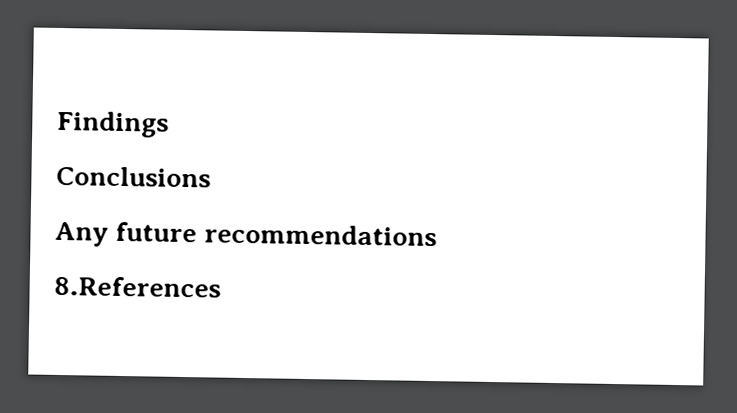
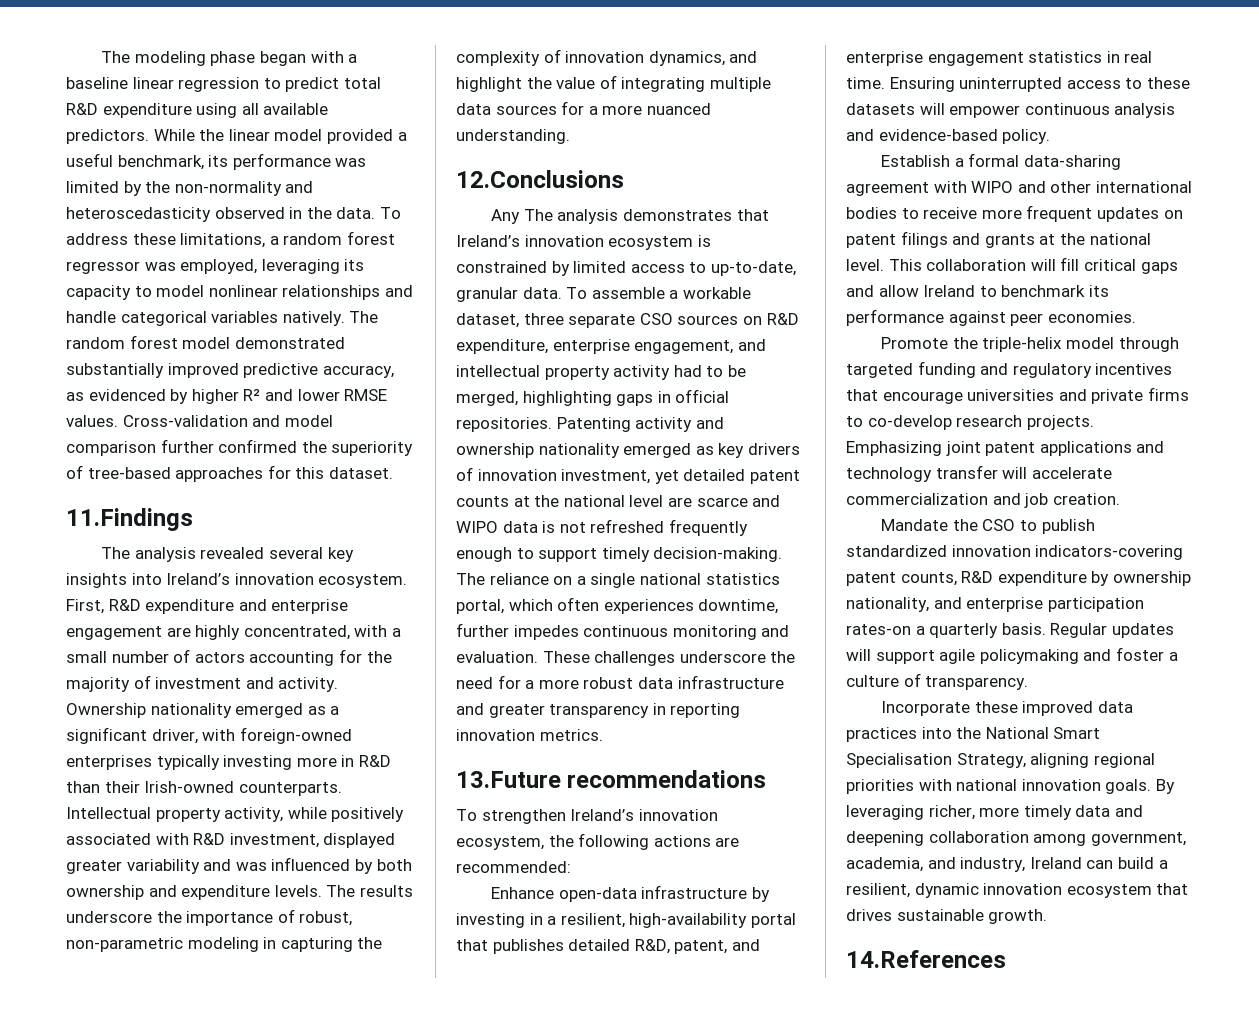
[57,110,169,138] [56,165,211,188] [55,221,437,247] [54,275,221,298] Findings // Conclusions // Any future recommendations // 8.References -> [101,51,358,66] [66,77,381,92] [66,103,329,118] [66,129,407,144] [66,153,367,170] [66,181,314,196] [66,207,401,222] [66,231,395,248] [66,259,365,274] [66,285,413,300] [66,311,379,326] [66,335,345,349] [66,363,394,378] [66,389,388,404] [66,415,333,427] [66,439,414,456] [66,465,393,482] [66,508,193,531] [101,547,354,562] [66,573,408,588] [66,599,349,614] [66,625,401,640] [66,649,392,666] [66,675,339,692] [66,703,340,718] [66,727,352,744] [66,755,391,770] [66,781,342,796] [66,807,405,822] [66,833,396,848] [66,857,412,874] [66,885,413,900] [66,909,353,926] [66,937,383,952] [456,49,758,66] [456,75,771,92] [456,101,711,115] [456,129,570,144] [456,170,624,188] [491,209,769,224] [456,235,711,250] [456,261,796,276] [456,287,751,302] [456,313,799,328] [456,339,766,354] [456,365,746,380] [456,389,730,406] [456,417,724,432] [456,443,800,458] [456,467,800,484] [456,495,781,507] [456,519,748,536] [456,547,783,562] [456,573,780,588] [456,597,779,614] [456,623,790,640] [456,651,796,666] [456,675,784,689] [456,703,741,718] [456,729,603,741] [456,770,767,788] [456,809,718,824] [456,833,740,850] [456,861,571,873] [491,885,771,902] [456,913,796,928] [456,939,760,954] [846,51,1153,66] [846,77,1190,92] [846,103,1176,118] [846,129,1051,144] [881,153,1122,170] [846,181,1192,196] [846,205,1183,222] [846,231,1151,248] [846,257,1178,274] [846,285,1109,297] [846,309,1136,326] [881,337,1179,352] [846,361,1173,378] [846,387,1189,404] [846,415,1094,430] [846,441,1165,456] [846,465,1112,482] [846,493,1120,508] [881,519,1095,534] [846,545,1184,560] [846,571,1191,586] [846,597,1144,612] [846,623,1174,638] [846,647,1178,664] [846,673,1029,690] [881,701,1134,716] [846,727,1101,742] [846,753,1155,768] [846,779,1175,794] [846,805,1143,820] [846,831,1186,846] [846,857,1168,872] [846,883,1189,898] [846,909,1048,924] [846,950,1006,968] The modeling phase began with a baseline linear regression to predict total R&D expenditure using all available predictors. While the linear model provided a useful benchmark, its performance was limited by the non-normality and heteroscedasticity observed in the data. To address these limitations, a random forest regressor was employed, leveraging its capacity to model nonlinear relationships and handle categorical variables natively. The random forest model demonstrated substantially improved predictive accuracy, as evidenced by higher R² and lower RMSE values. Cross-validation and model comparison further confirmed the superiority of tree-based approaches for this dataset. // 11.Findings // The analysis revealed several key insights into Ireland’s innovation ecosystem. First, R&D expenditure and enterprise engagement are highly concentrated, with a small number of actors accounting for the majority of investment and activity. Ownership nationality emerged as a significant driver, with foreign-owned enterprises typically investing more in R&D than their Irish-owned counterparts. Intellectual property activity, while positively associated with R&D investment, displayed greater variability and was influenced by both ownership and expenditure levels. The results underscore the importance of robust, non-parametric modeling in capturing the complexity of innovation dynamics, and highlight the value of integrating multiple data sources for a more nuanced understanding. // 12.Conclusions // Any The analysis demonstrates that Ireland’s innovation ecosystem is constrained by limited access to up-to-date, granular data. To assemble a workable dataset, three separate CSO sources on R&D expenditure, enterprise engagement, and intellectual property activity had to be merged, highlighting gaps in official repositories. Patenting activity and ownership nationality emerged as key drivers of innovation investment, yet detailed patent counts at the national level are scarce and WIPO data is not refreshed frequently enough to support timely decision-making. The reliance on a single national statistics portal, which often experiences downtime, further impedes continuous monitoring and evaluation. These challenges underscore the need for a more robust data infrastructure and greater transparency in reporting innovation metrics. // 13.Future recommendations // To strengthen Ireland’s innovation ecosystem, the following actions are recommended: // Enhance open-data infrastructure by investing in a resilient, high-availability portal that publishes detailed R&D, patent, and enterprise engagement statistics in real time. Ensuring uninterrupted access to these datasets will empower continuous analysis and evidence-based policy. // Establish a formal data-sharing agreement with WIPO and other international bodies to receive more frequent updates on patent filings and grants at the national level. This collaboration will fill critical gaps and allow Ireland to benchmark its performance against peer economies. // Promote the triple-helix model through targeted funding and regulatory incentives that encourage universities and private firms to co-develop research projects. Emphasizing joint patent applications and technology transfer will accelerate commercialization and job creation. // Mandate the CSO to publish standardized innovation indicators-covering patent counts, R&D expenditure by ownership nationality, and enterprise participation rates-on a quarterly basis. Regular updates will support agile policymaking and foster a culture of transparency. // Incorporate these improved data practices into the National Smart Specialisation Strategy, aligning regional priorities with national innovation goals. By leveraging richer, more timely data and deepening collaboration among government, academia, and industry, Ireland can build a resilient, dynamic innovation ecosystem that drives sustainable growth. // 14.References

